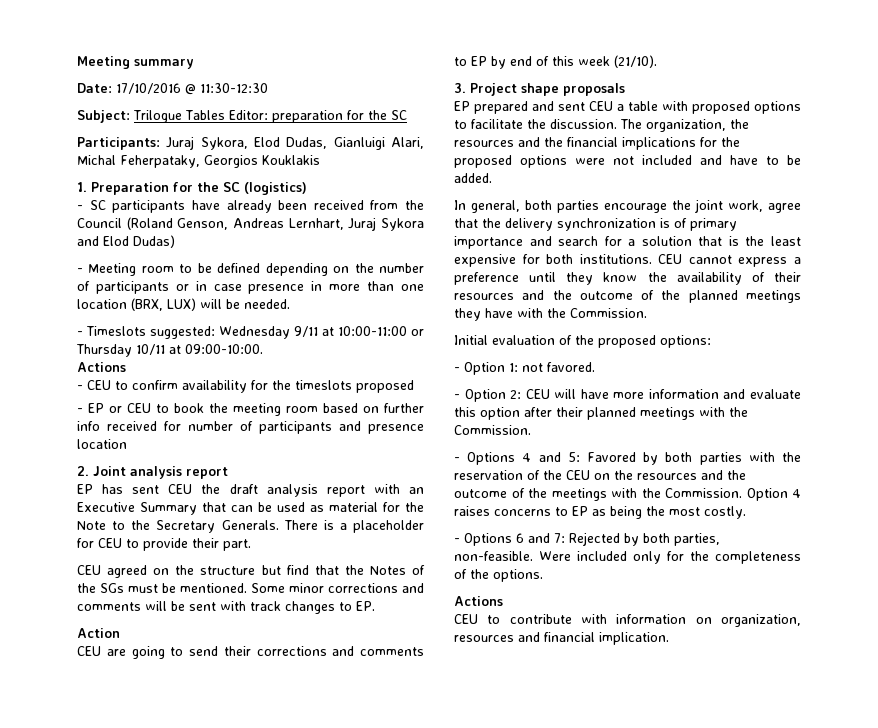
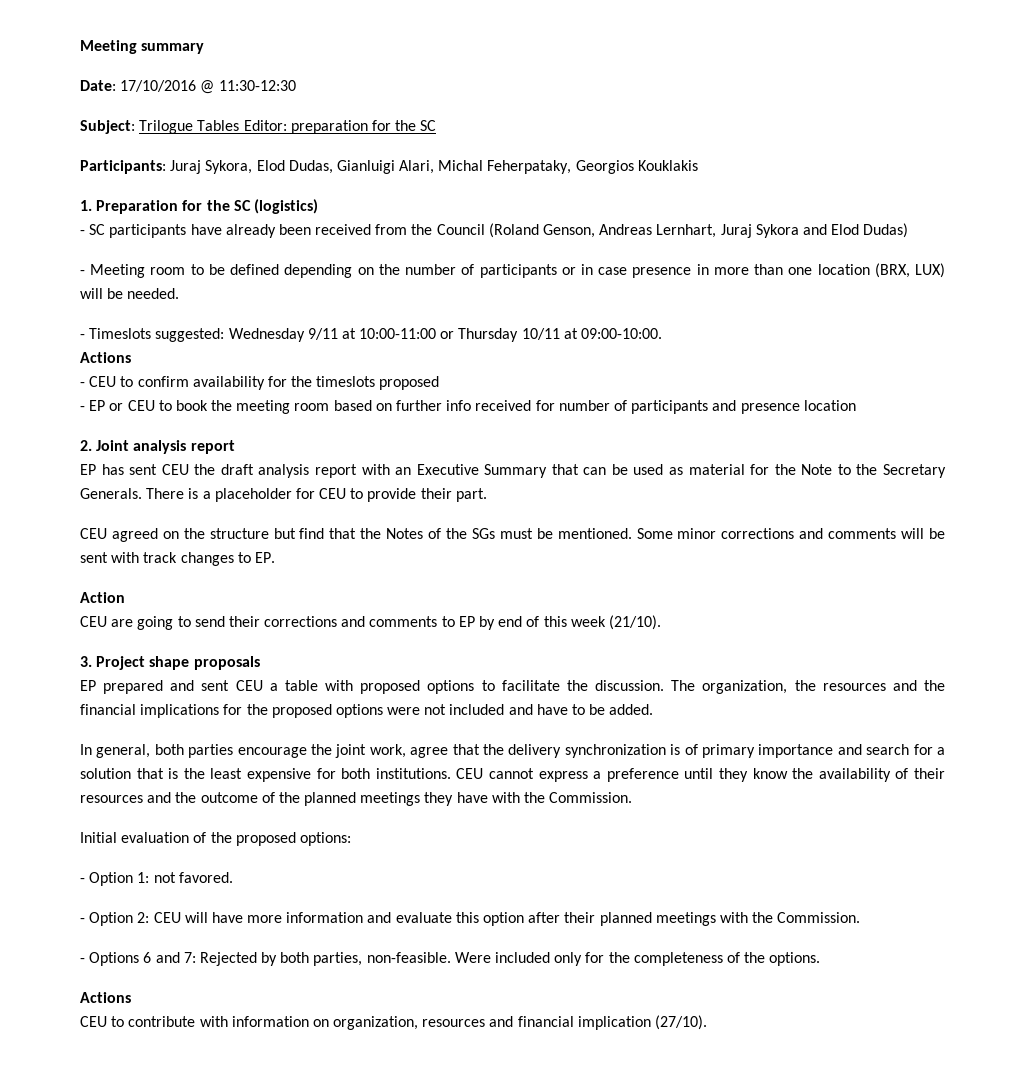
[454,452,801,465] [454,470,746,480] [454,488,801,501] [454,506,746,519] // - Options 4 and 5: Favored by both parties with the reservation of the CEU on the resources and the outcome of the meetings with the Commission. Option 4 raises concerns to EP as being the most costly. -> (861, 917) none
[599,632,669,645] implication. -> [577,1015,708,1030] implication (27/10).

